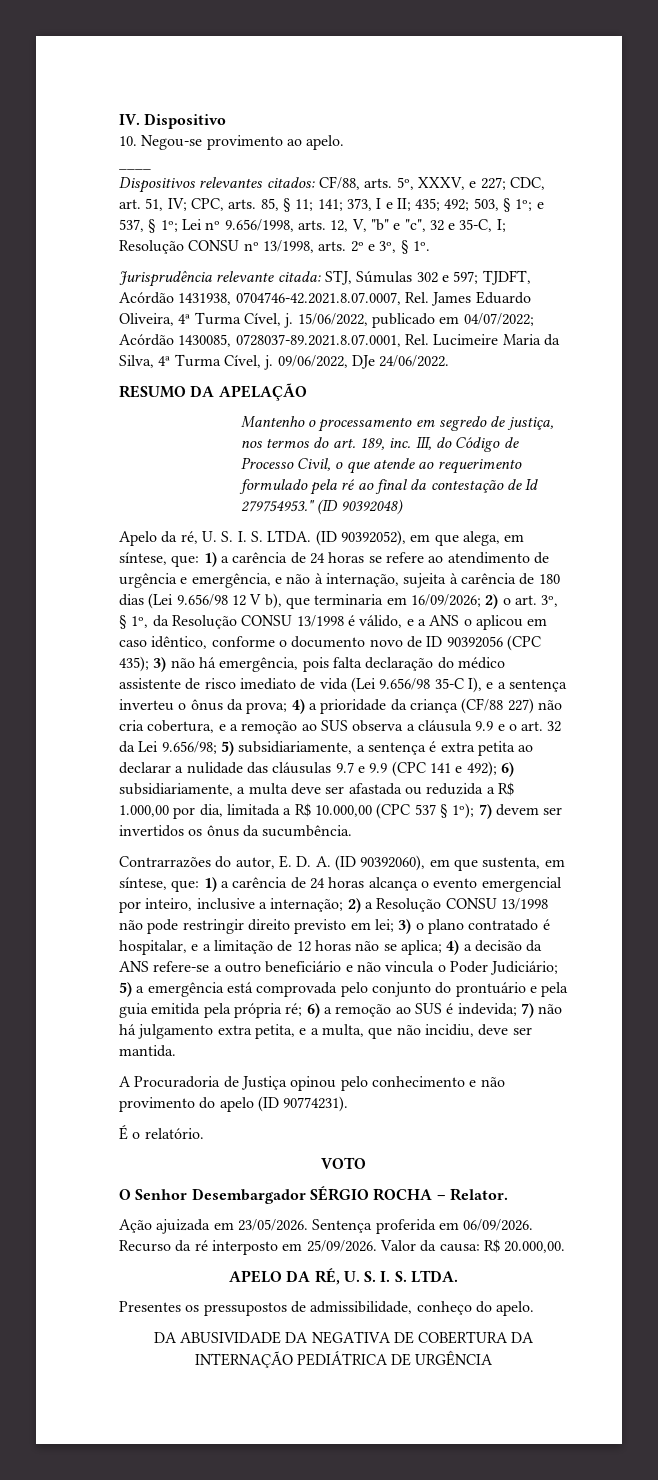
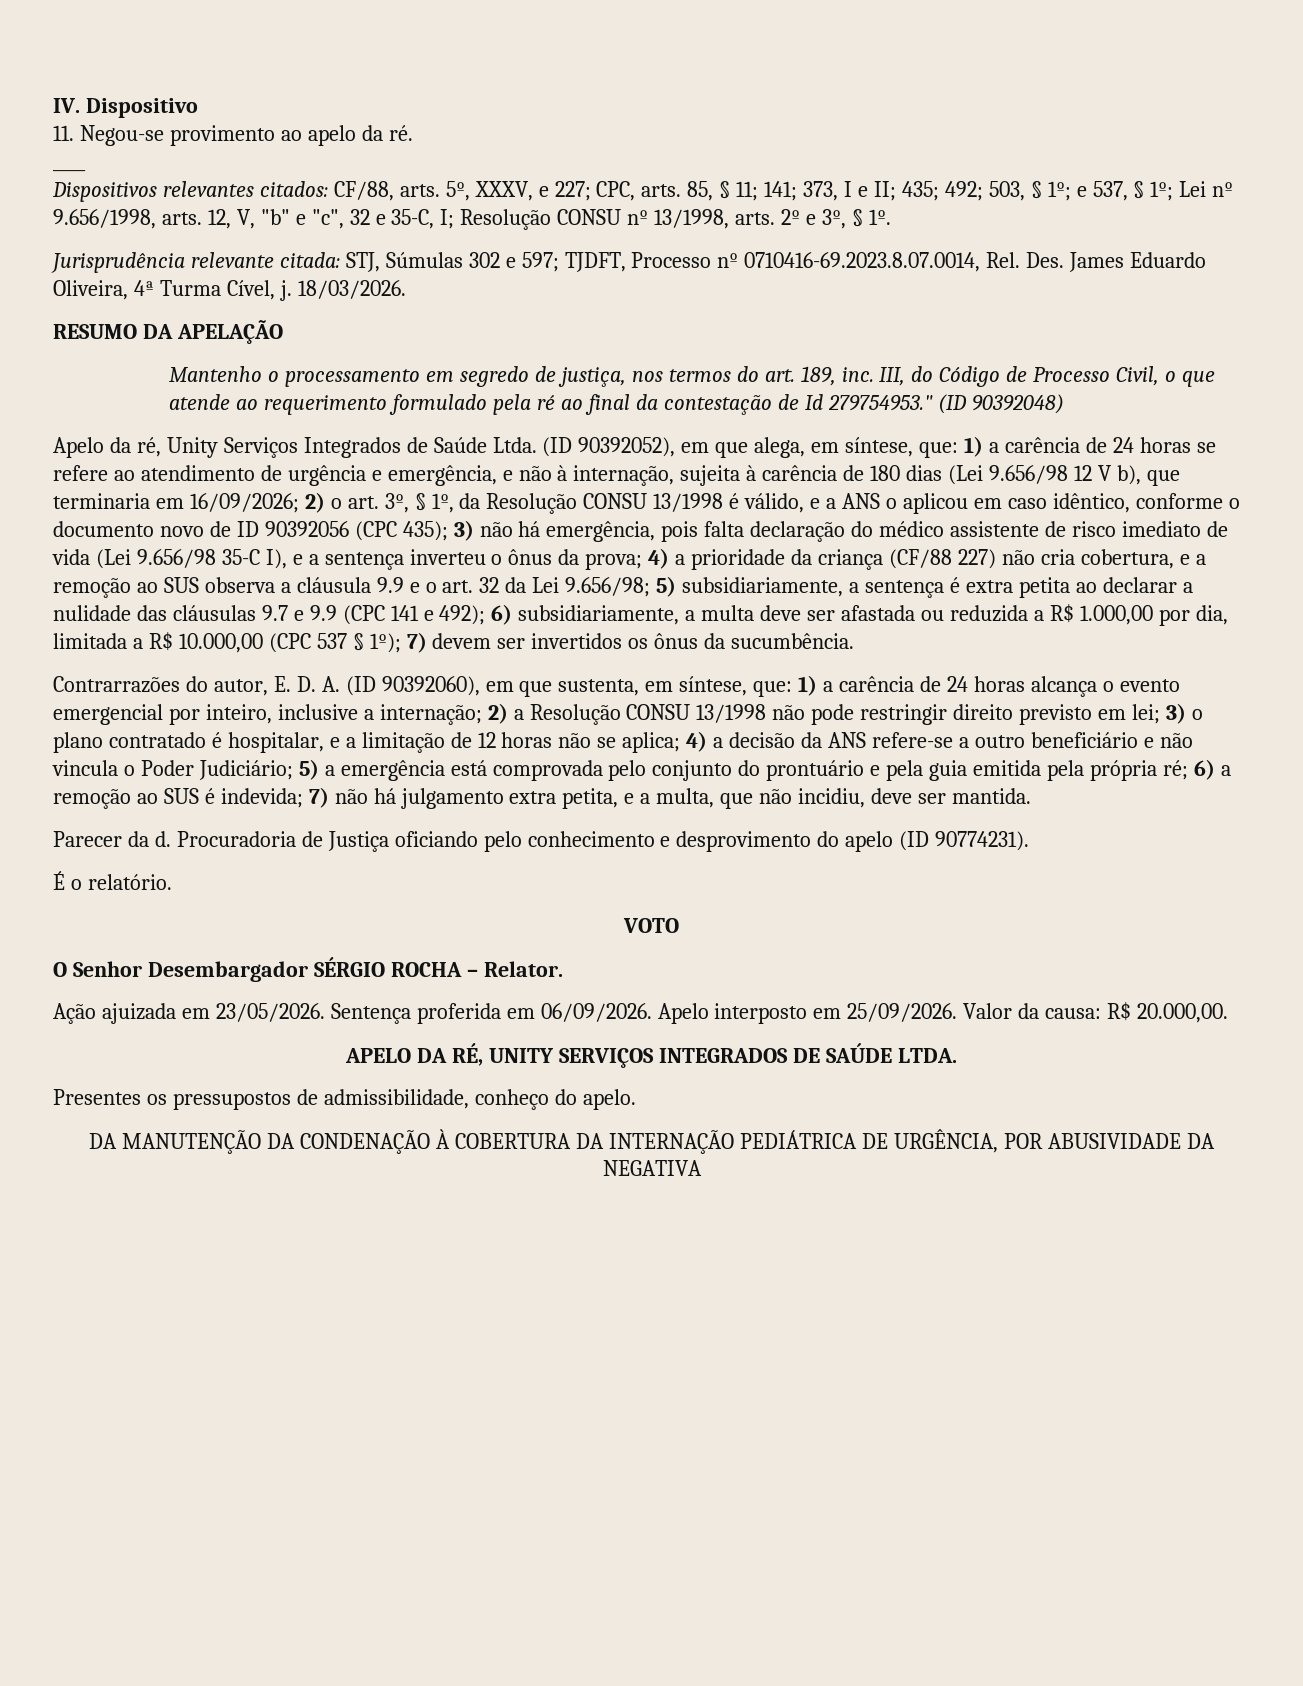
[119,136,137,146] 10. -> [53,125,74,141] 11.
[306,135,345,150] apelo. -> [307,125,413,146] apelo da ré.
[509,177,545,190] [119,198,187,211] CDC, art. 51, IV; -> (591, 191) none
[119,292,429,305] Acórdão 1431938, 0704746-42.2021.8.07.0007, Rel. -> [631,252,1065,272] Processo nº 0710416-69.2023.8.07.0014, Rel. Des.
[297,313,534,328] [119,334,560,347] [119,354,450,370] 15/06/2022, publicado em 04/07/2022; Acórdão 1430085, 0728037-89.2021.8.07.0001, Rel. Lucimeire Maria da Silva, 4ª Turma Cível, j. 09/06/2022, DJe 24/06/2022. -> [297,280,406,299] 18/03/2026.
[201,530,312,542] U. S. I. S. LTDA. -> [166,437,537,458] Unity Serviços Integrados de Saúde Ltda.
[119,1076,131,1087] A -> [53,831,171,847] Parecer da d.
[290,1076,337,1091] opinou -> [394,831,478,847] oficiando
[480,1077,505,1087] [119,1097,195,1112] não provimento -> [676,831,812,852] desprovimento
[119,1240,208,1252] Recurso da ré -> [657,1003,709,1024] Apelo
[343,1271,407,1282] U. S. I. S. -> [489,1043,892,1068] UNITY SERVIÇOS INTEGRADOS DE SAÚDE
[179,1331,414,1344] ABUSIVIDADE DA NEGATIVA DE -> [122,1129,451,1154] MANUTENÇÃO DA CONDENAÇÃO À
[415,1350,494,1366] URGÊNCIA -> [893,1129,1215,1153] [602,1160,702,1176] URGÊNCIA, POR ABUSIVIDADE DA NEGATIVA

